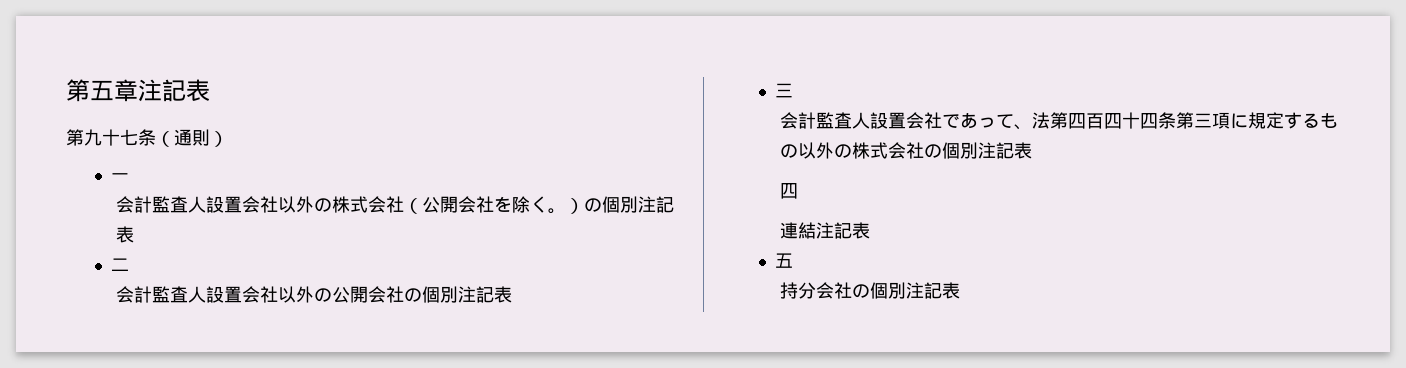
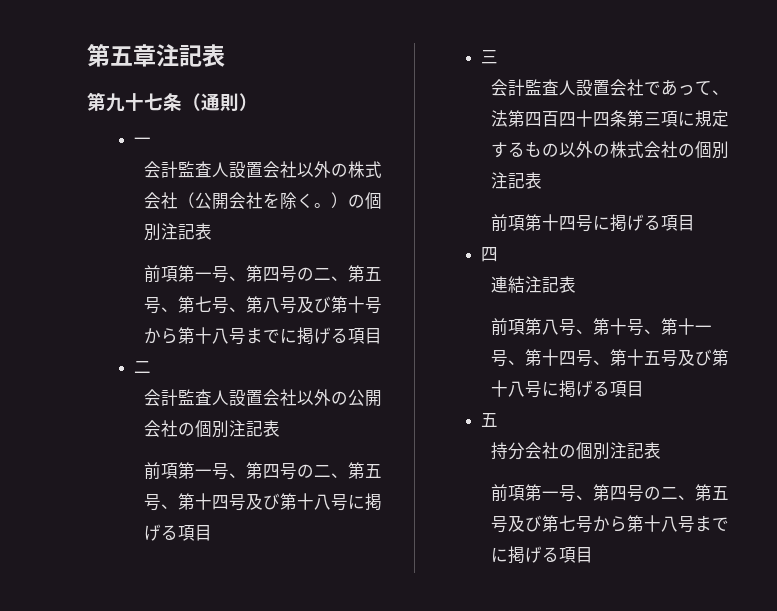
(135, 234) none -> [144,265,383,283] [144,296,383,314] [144,327,383,345] // 前項第一号、第四号の二、第五号、第七号、第八号及び第十号から第十八号までに掲げる項目
(513, 294) none -> [144,462,383,480] [144,493,383,511] [144,524,213,541] // 前項第一号、第四号の二、第五号、第十四号及び第十八号に掲げる項目
[780,183,799,199] [780,222,871,239] 四 // 連結注記表 -> [491,214,696,232] [480,247,498,262] [491,276,577,293] [491,318,713,336] [491,349,730,367] [491,380,645,398] 前項第十四号に掲げる項目 // 四 // 連結注記表 // 前項第八号、第十号、第十一号、第十四号、第十五号及び第十八号に掲げる項目
(961, 290) none -> [491,484,730,502] [491,515,730,533] [491,546,594,564] // 前項第一号、第四号の二、第五号及び第七号から第十八号までに掲げる項目

